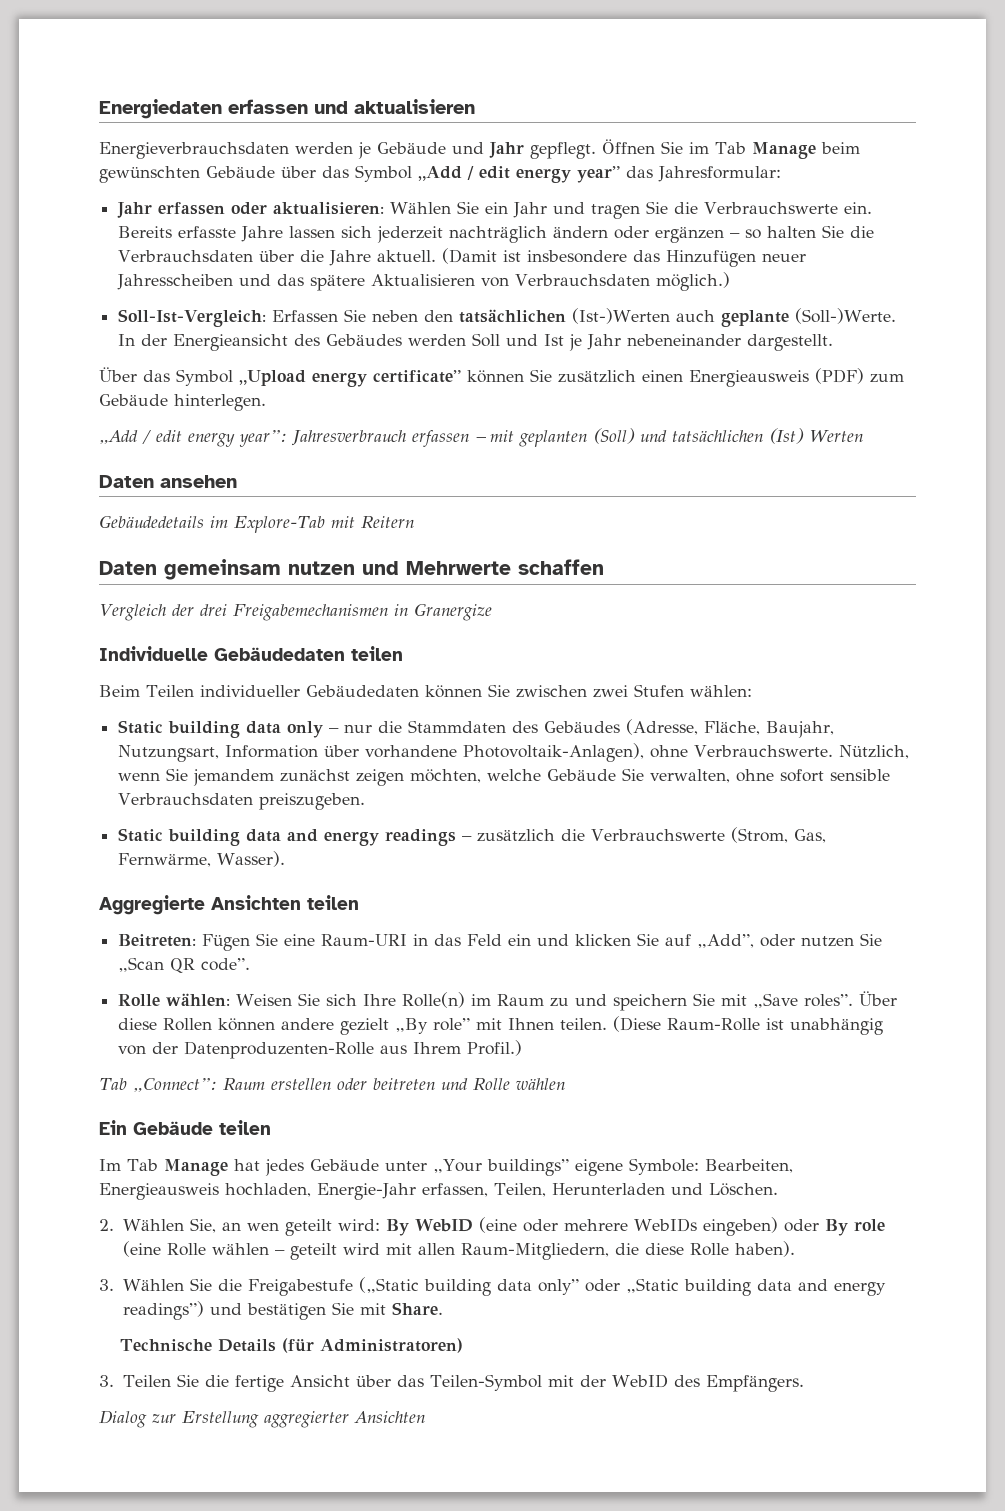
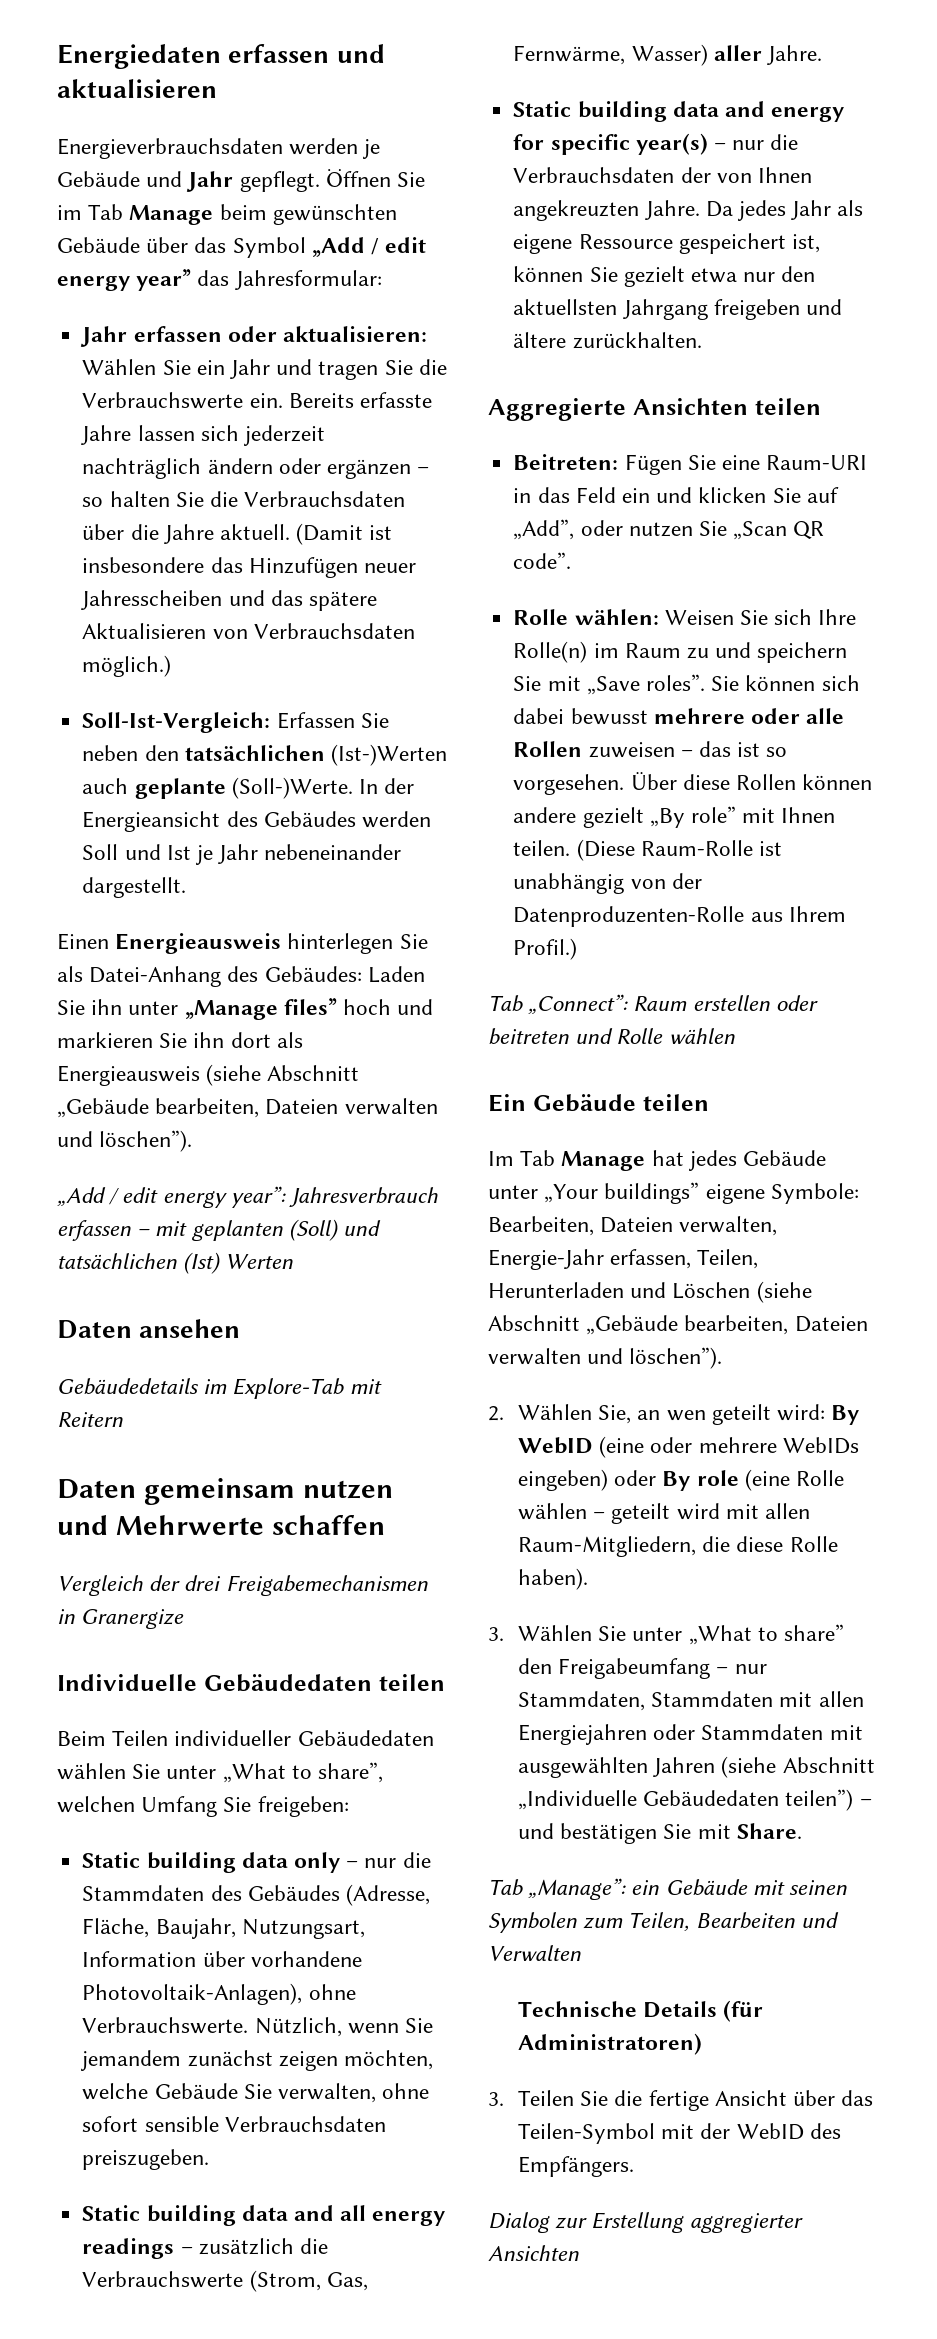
[99,367,904,387] [99,394,266,411] Über das Symbol „Upload energy certificate” können Sie zusätzlich einen Energieausweis (PDF) zum Gebäude hinterlegen. -> [57,933,428,954] [57,966,425,987] [57,998,434,1020] [57,1032,303,1048] [57,1064,360,1086] [57,1098,438,1118] [57,1130,193,1152] Einen Energieausweis hinterlegen Sie als Datei-Anhang des Gebäudes: Laden Sie ihn unter „Manage files” hoch und markieren Sie ihn dort als Energieausweis (siehe Abschnitt „Gebäude bearbeiten, Dateien verwalten und löschen”).
[424,684,752,698] können Sie zwischen zwei Stufen wählen: -> [57,1762,384,1783] [57,1796,349,1817] wählen Sie unter „What to share”, welchen Umfang Sie freigeben:
(319, 835) none -> [340,2205,367,2221] all
[217,851,286,867] Wasser). -> [631,44,822,66] [513,101,845,122] [513,133,799,155] [513,167,812,183] [513,200,864,221] [513,233,820,254] [513,266,816,287] [513,299,842,320] [513,332,702,349] Wasser) aller Jahre. // Static building data and energy for specific year(s) – nur die Verbrauchsdaten der von Ihnen angekreuzten Jahre. Da jedes Jahr als eigene Ressource gespeichert ist, können Sie gezielt etwa nur den aktuellsten Jahrgang freigeben und ältere zurückhalten.
(854, 1000) none -> [711,675,860,691] [513,708,845,725] [513,741,788,758] [513,774,625,795] Sie können sich dabei bewusst mehrere oder alle Rollen zuweisen – das ist so vorgesehen.
[99,1183,311,1200] Energieausweis hochladen, -> [600,1216,778,1236] Dateien verwalten,
[708,1183,778,1196] Löschen. -> [672,1281,812,1303] [488,1315,868,1335] [488,1347,723,1369] Löschen (siehe Abschnitt „Gebäude bearbeiten, Dateien verwalten und löschen”).
[217,1277,886,1296] [122,1301,204,1320] die Freigabestufe („Static building data only” oder „Static building data and energy readings”) -> [632,1624,845,1645] [518,1658,767,1679] [518,1691,864,1711] [518,1724,863,1745] [518,1756,875,1778] [518,1789,872,1811] unter „What to share” den Freigabeumfang – nur Stammdaten, Stammdaten mit allen Energiejahren oder Stammdaten mit ausgewählten Jahren (siehe Abschnitt „Individuelle Gebäudedaten teilen”) –
(443, 1308) none -> [488,1878,848,1900] [488,1912,839,1933] [488,1945,581,1961] // Tab „Manage”: ein Gebäude mit seinen Symbolen zum Teilen, Bearbeiten und Verwalten

